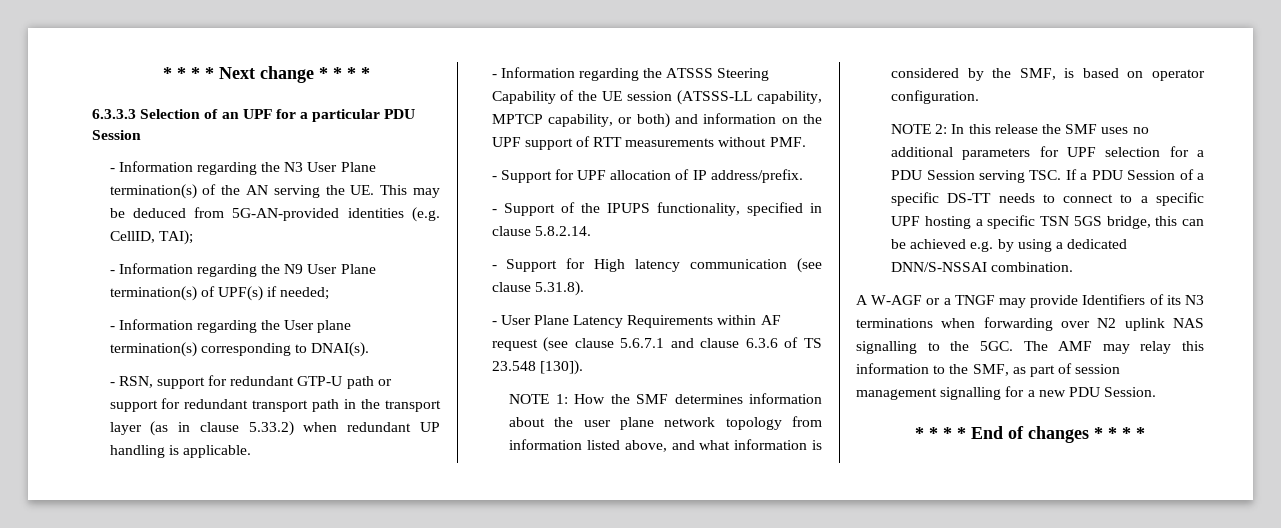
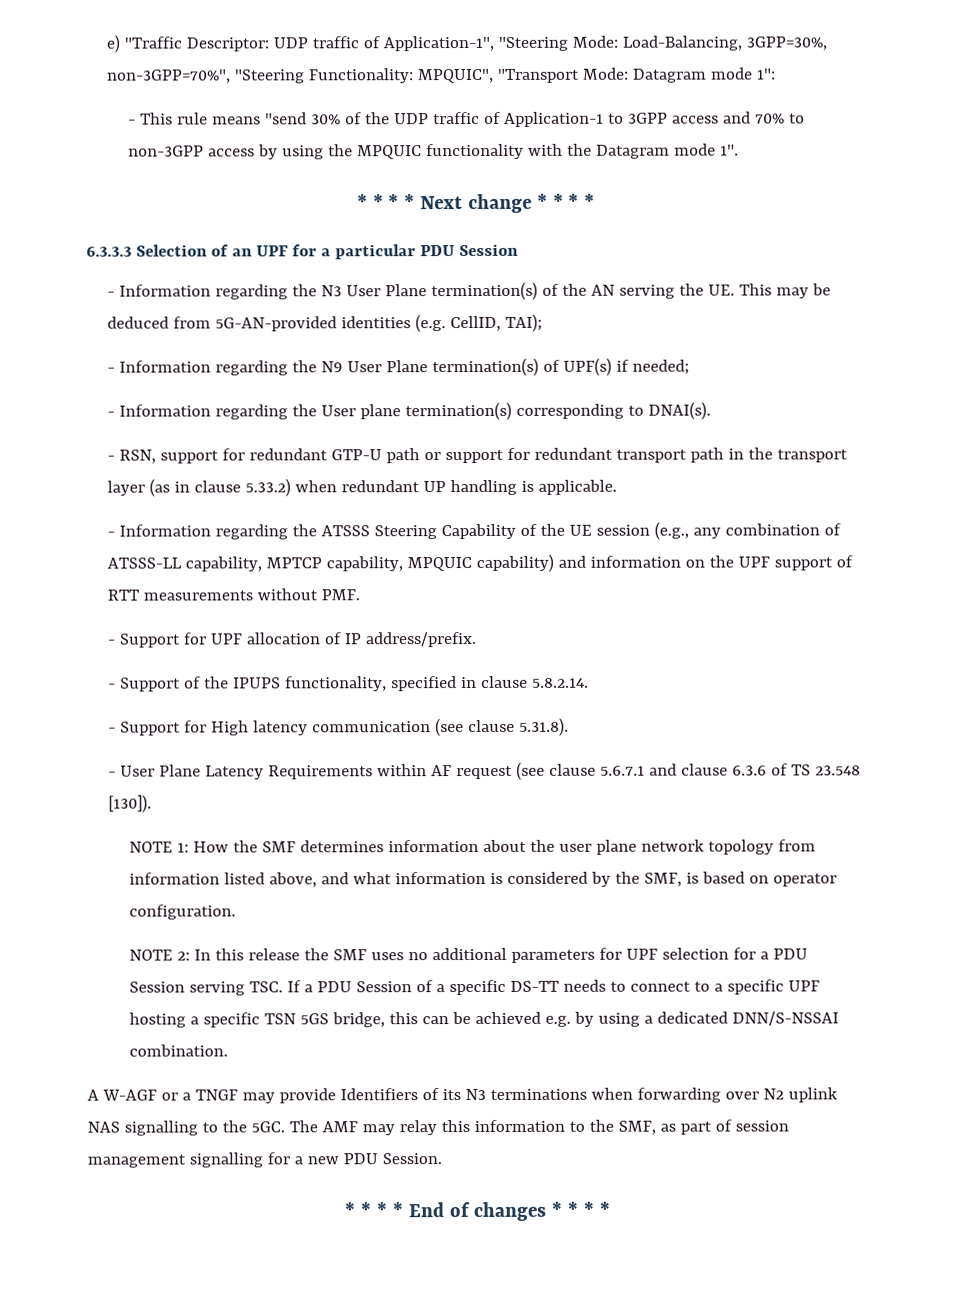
(162, 73) none -> [106,34,827,53] [106,67,776,84] [128,111,805,127] [128,143,739,160] e) "Traffic Descriptor: UDP traffic of Application-1", "Steering Mode: Load-Balancing, 3GPP=30%, non-3GPP=70%", "Steering Functionality: MPQUIC", "Transport Mode: Datagram mode 1": // - This rule means "send 30% of the UDP traffic of Application-1 to 3GPP access and 70% to non-3GPP access by using the MPQUIC functionality with the Datagram mode 1". //
[677,90,753,105] (ATSSS-LL -> [653,521,841,540] [107,557,183,569] (e.g., any combination of ATSSS-LL
[618,113,670,128] or both) -> [406,553,554,573] MPQUIC capability)

